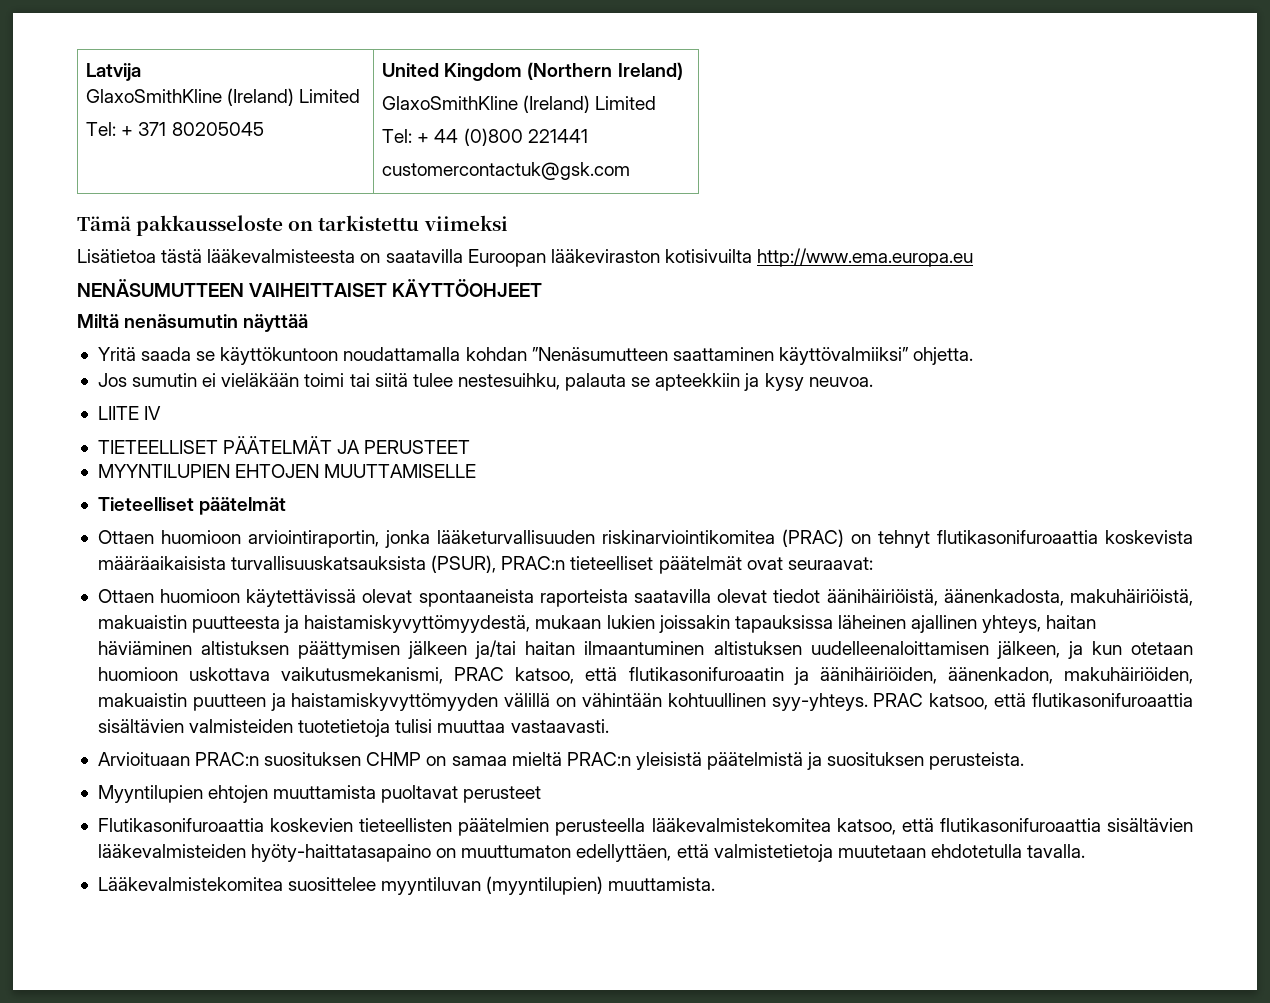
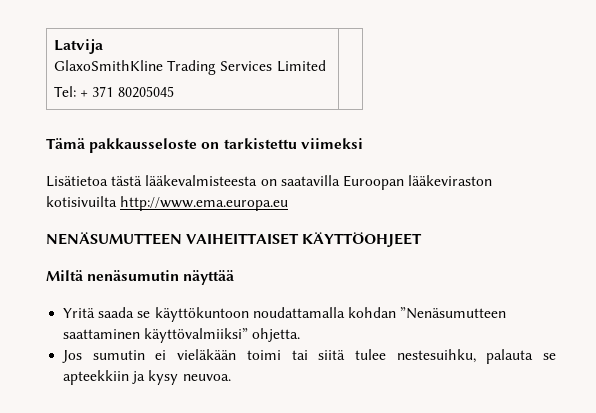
[227,88,295,106] (Ireland) -> [167,60,273,75] Trading Services
[382,62,683,81] [382,95,657,113] [382,128,588,146] [382,162,631,180] United Kingdom (Northern Ireland) // GlaxoSmithKline (Ireland) Limited // Tel: + 44 (0)800 221441 // customercontactuk@gsk.com -> (174, 92) none
[97,406,162,420] [97,436,471,454] [97,464,477,478] [97,497,287,515] [97,529,1193,548] [97,555,873,574] [97,589,1193,607] [97,615,1097,633] [97,640,1193,659] [97,667,1193,685] [97,693,1193,711] [97,719,609,737] [97,752,1025,770] [97,785,542,803] [97,818,1193,836] [97,844,1086,862] [97,876,716,895] // LIITE IV // TIETEELLISET PÄÄTELMÄT JA PERUSTEET // MYYNTILUPIEN EHTOJEN MUUTTAMISELLE // Tieteelliset päätelmät // Ottaen huomioon arviointiraportin, jonka lääketurvallisuuden riskinarviointikomitea (PRAC) on tehnyt flutikasonifuroaattia koskevista määräaikaisista turvallisuuskatsauksista (PSUR), PRAC:n tieteelliset päätelmät ovat seuraavat: // Ottaen huomioon käytettävissä olevat spontaaneista raporteista saatavilla olevat tiedot äänihäiriöistä, äänenkadosta, makuhäiriöistä, makuaistin puutteesta ja haistamiskyvyttömyydestä, mukaan lukien joissakin tapauksissa läheinen ajallinen yhteys, haitan häviäminen altistuksen päättymisen jälkeen ja/tai haitan ilmaantuminen altistuksen uudelleenaloittamisen jälkeen, ja kun otetaan huomioon uskottava vaikutusmekanismi, PRAC katsoo, että flutikasonifuroaatin ja äänihäiriöiden, äänenkadon, makuhäiriöiden, makuaistin puutteen ja haistamiskyvyttömyyden välillä on vähintään kohtuullinen syy-yhteys. PRAC katsoo, että flutikasonifuroaattia sisältävien valmisteiden tuotetietoja tulisi muuttaa vastaavasti. // Arvioituaan PRAC:n suosituksen CHMP on samaa mieltä PRAC:n yleisistä päätelmistä ja suosituksen perusteista. // Myyntilupien ehtojen muuttamista puoltavat perusteet // Flutikasonifuroaattia koskevien tieteellisten päätelmien perusteella lääkevalmistekomitea katsoo, että flutikasonifuroaattia sisältävien lääkevalmisteiden hyöty-haittatasapaino on muuttumaton edellyttäen, että valmistetietoja muutetaan ehdotetulla tavalla. // Lääkevalmistekomitea suosittelee myyntiluvan (myyntilupien) muuttamista. -> (231, 377) none

